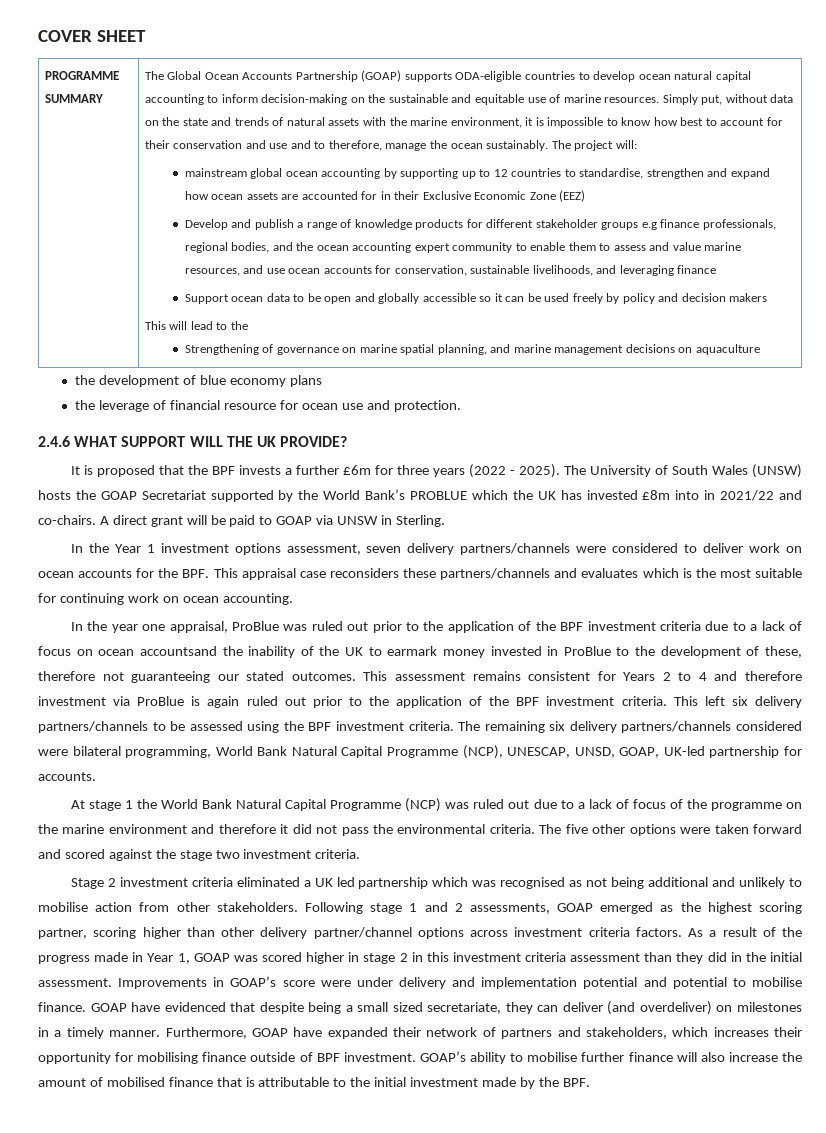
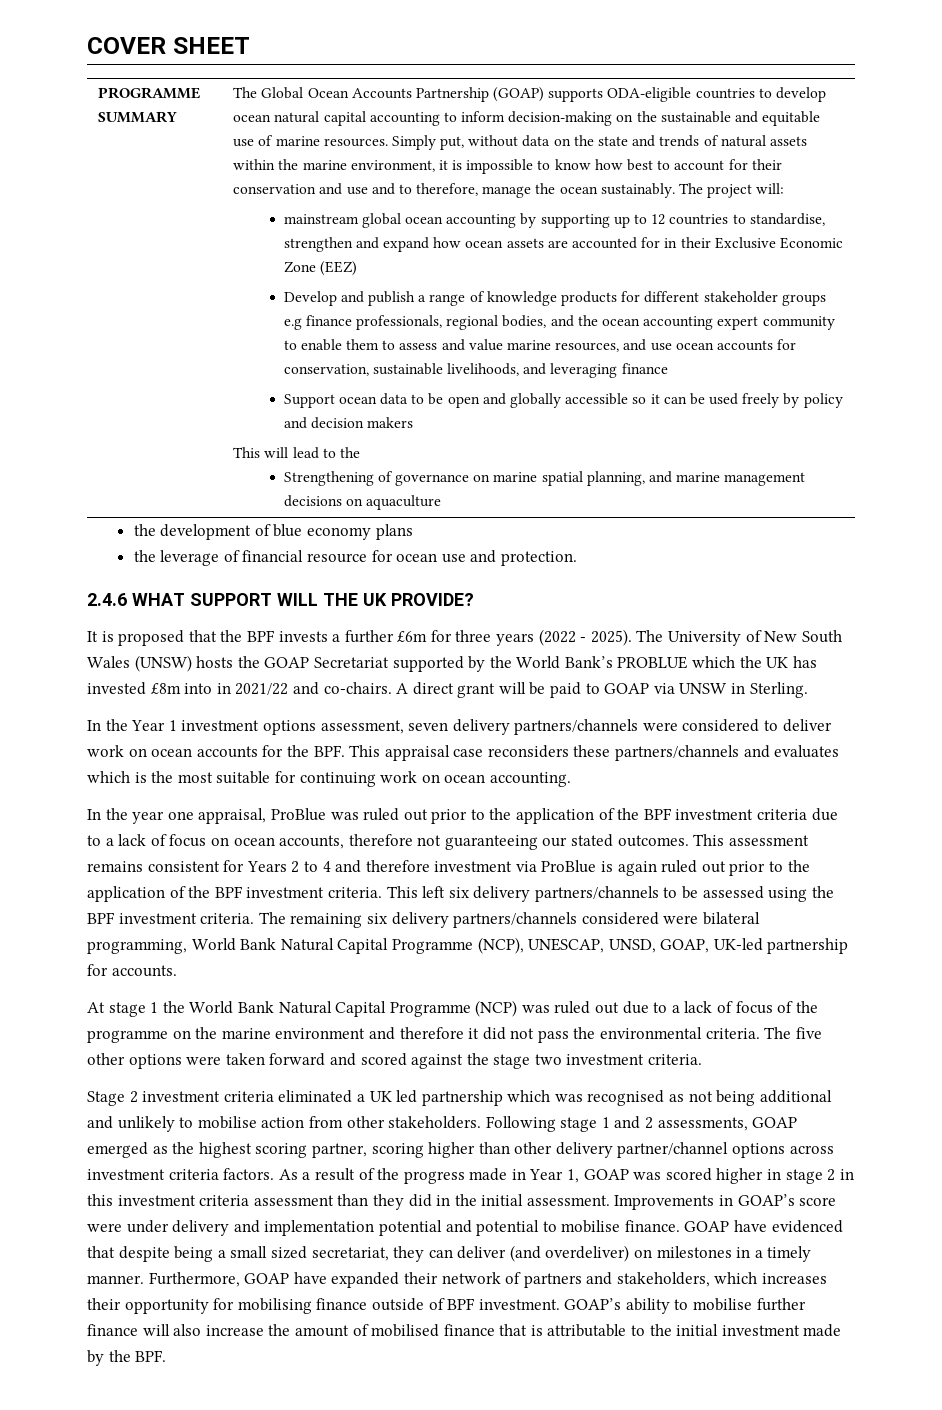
[362,117,386,126] with -> [233,159,276,170] within
(668, 470) none -> [764,631,798,642] New
[139,646,803,658] accountsand the inability of the UK to earmark money invested in ProBlue to the development of these, -> [279,835,345,849] accounts,
[427,1002,502,1014] secretariate, -> [311,1247,389,1261] secretariat,

